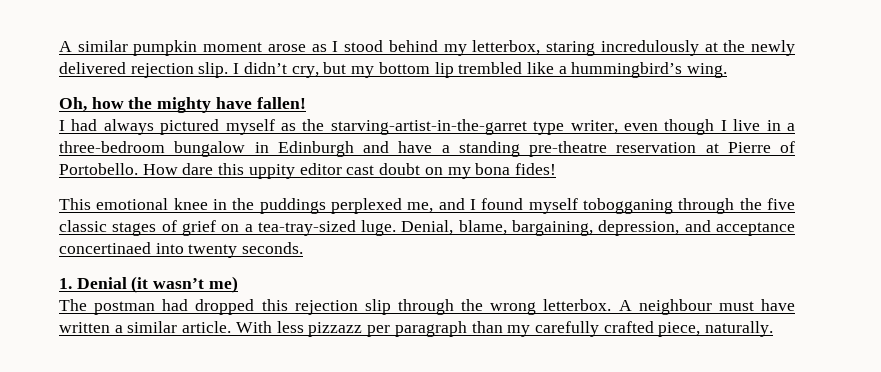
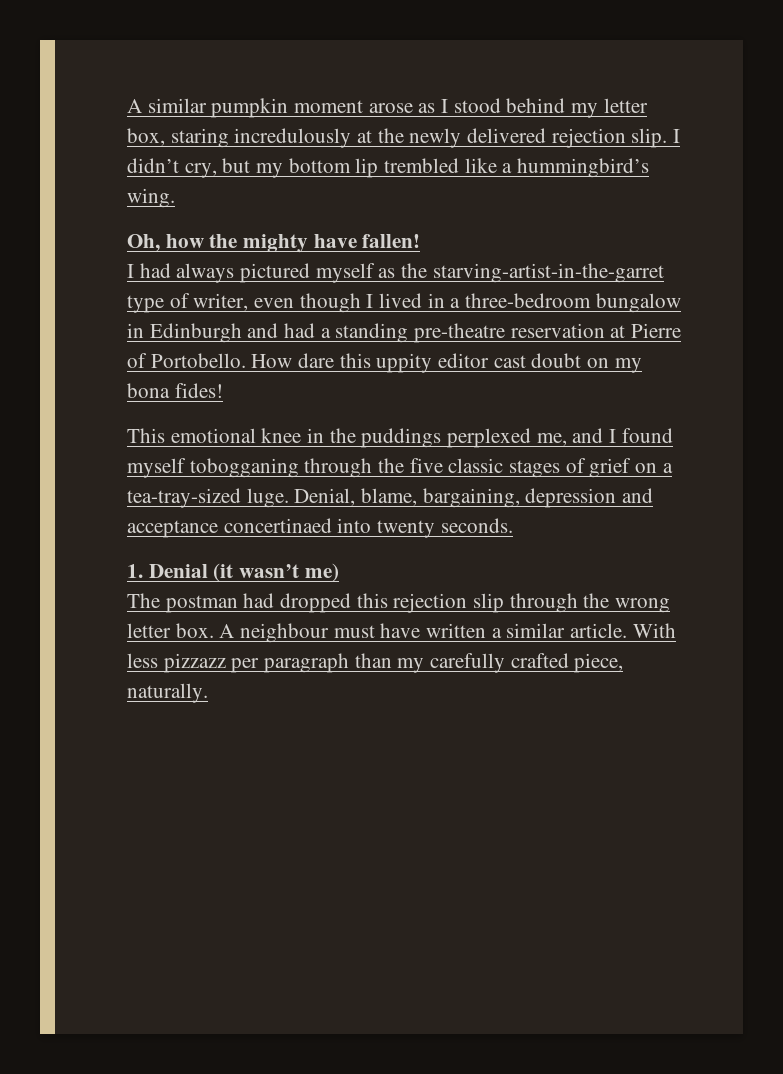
[472,40,541,55] letterbox, -> [603,98,648,113] [127,128,165,146] letter box,
(565, 128) none -> [169,293,190,308] of
[733,119,761,131] live -> [379,293,423,308] lived
[398,141,433,153] have -> [284,323,316,338] had
[598,220,680,236] depression, -> [525,488,617,508] depression
[543,299,612,311] letterbox. -> [127,623,214,638] letter box.

